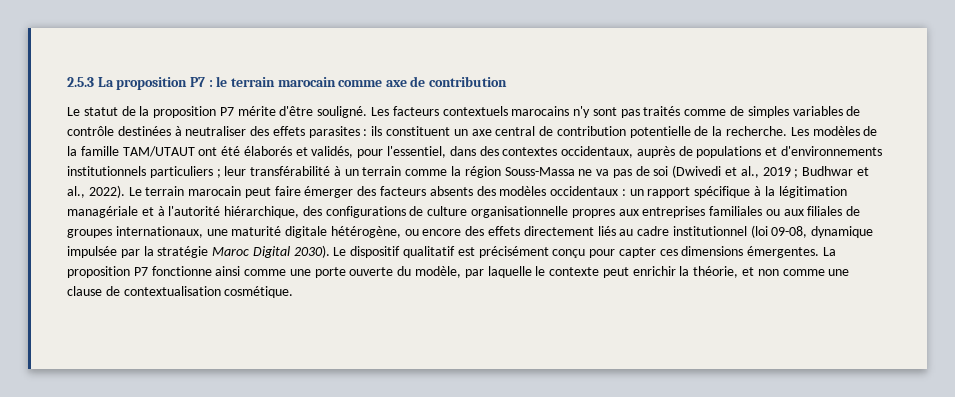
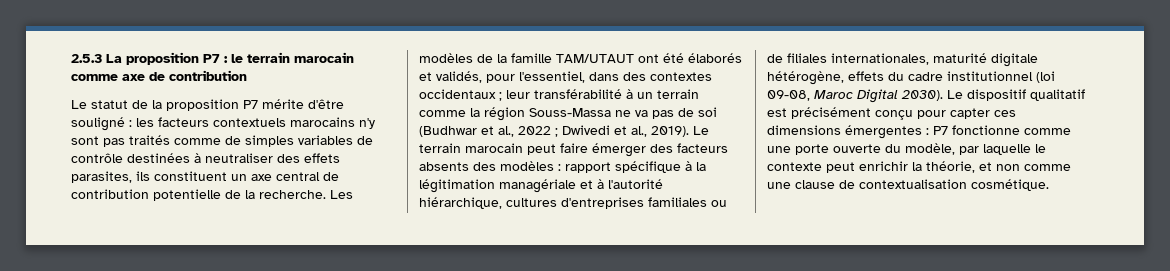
[317,106,390,118] souligné. Les -> [71,117,154,131] souligné : les
[308,126,368,138] parasites : -> [71,171,132,183] parasites,
[561,146,883,158] [67,166,213,178] occidentaux, auprès de populations et d'environnements institutionnels particuliers -> [419,89,496,99] occidentaux
[672,165,869,178] [67,185,125,198] (Dwivedi et al., 2019 ; Budhwar et al., 2022). -> [419,125,689,137] (Budhwar et al., 2022 ; Dwivedi et al., 2019).
[550,186,644,196] occidentaux : un -> [558,164,561,171] :
[302,206,861,218] [67,225,874,238] [67,246,209,258] des configurations de culture organisationnelle propres aux entreprises familiales ou aux filiales de groupes internationaux, une maturité digitale hétérogène, ou encore des effets directement liés au cadre institutionnel (loi 09-08, dynamique impulsée par la stratégie -> [506,197,727,209] [767,53,1038,67] [767,71,1055,85] [767,90,810,101] cultures d'entreprises familiales ou de filiales internationales, maturité digitale hétérogène, effets du cadre institutionnel (loi 09-08,
[747,246,837,258] [67,266,130,278] émergentes. La proposition -> [845,125,929,139] émergentes :
[215,266,241,276] ainsi -> (1020, 130) none

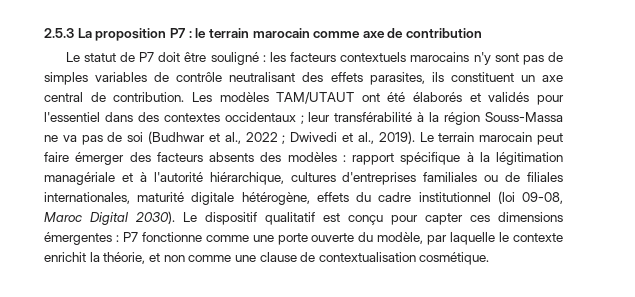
[152,99,344,111] la proposition P7 mérite d'être -> [139,52,207,62] P7 doit être
[129,135,221,145] traités comme -> (544, 60) none
[127,153,273,163] destinées à neutraliser -> [229,72,296,82] neutralisant
[71,189,353,201] [419,53,552,63] contribution potentielle de la recherche. Les modèles de la famille -> [113,92,269,102] contribution. Les modèles
[436,71,585,83] validés, pour l'essentiel, -> [488,92,564,105] [44,112,100,122] validés pour l'essentiel
[637,89,699,99] [419,110,466,117] un terrain comme -> (425, 117) none
[791,107,871,119] précisément -> (340, 217) none
[826,161,908,173] peut enrichir -> [44,252,86,262] enrichit

